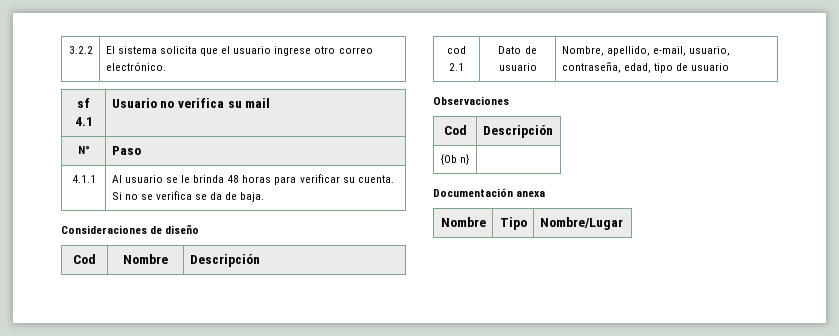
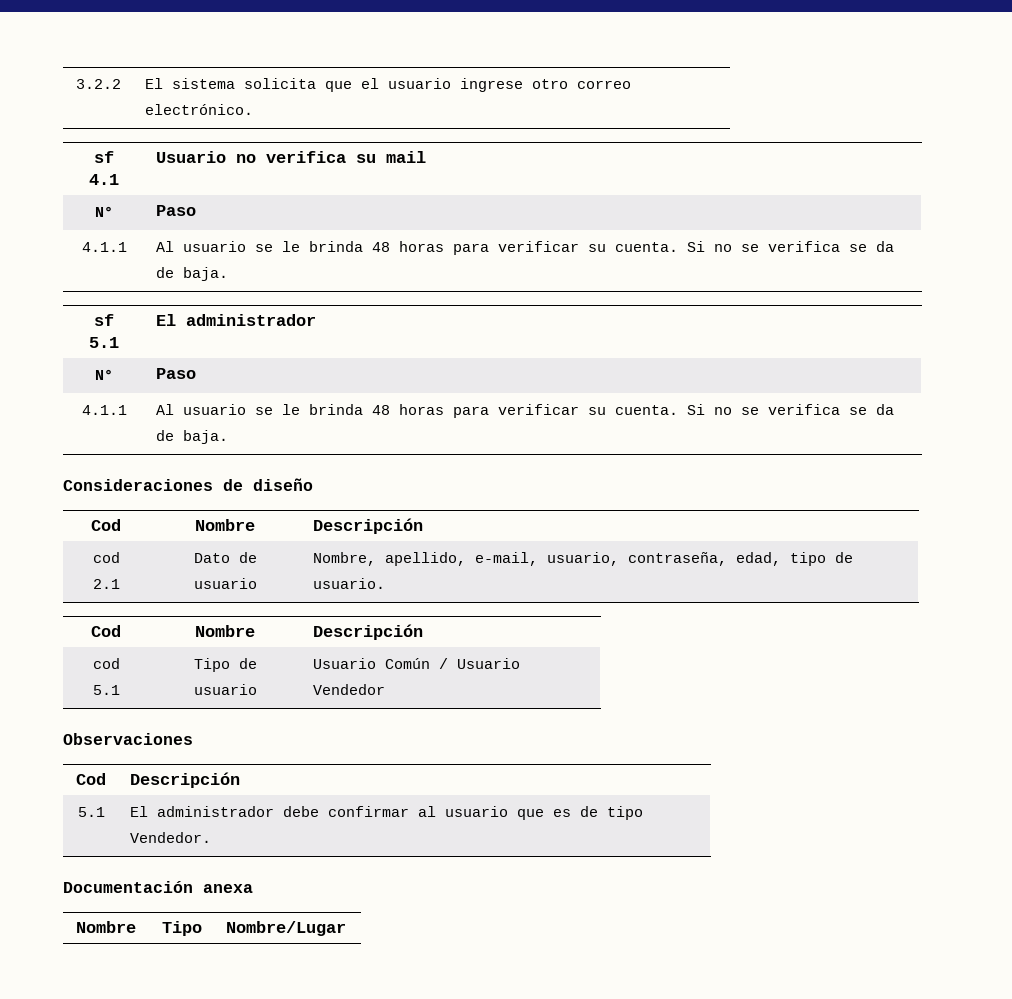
(265, 197) none -> [94,314,114,326] [89,337,119,348] [156,314,317,326] [95,369,113,380] [156,368,197,379] [81,405,127,415] [156,404,895,418] [156,430,229,444] // sf 5.1 | El administrador // N° | Paso // 4.1.1 | Al usuario se le brinda 48 horas para verificar su cuenta. Si no se verifica se da de baja.
[691,63,730,71] [433,96,509,105] [443,125,467,135] [482,125,553,138] [440,154,470,165] usuario // Observaciones // Cod | Descripción // {Ob n} | -> [313,578,386,589] [91,625,121,637] [195,625,255,637] [313,624,424,640] [92,658,120,669] [92,685,120,695] [193,658,257,672] [193,684,257,695] [313,658,521,669] [313,684,386,695] [63,733,193,745] [76,773,106,785] [130,772,241,788] [77,807,105,817] [130,806,644,820] [130,832,212,843] usuario. // Cod | Nombre | Descripción // cod 5.1 | Tipo de usuario | Usuario Común / Usuario Vendedor // Observaciones // Cod | Descripción // 5.1 | El administrador debe confirmar al usuario que es de tipo Vendedor.

